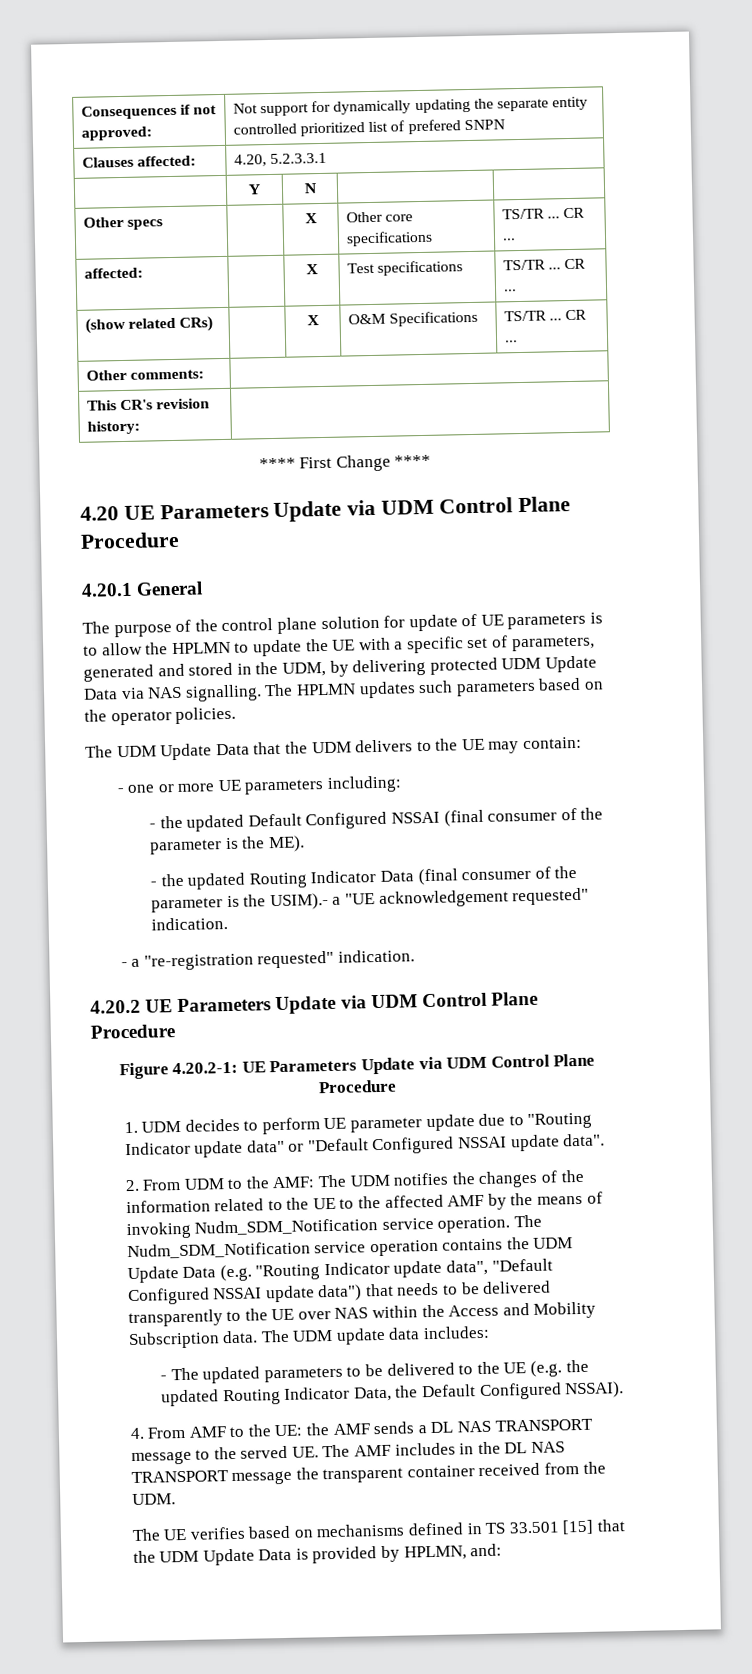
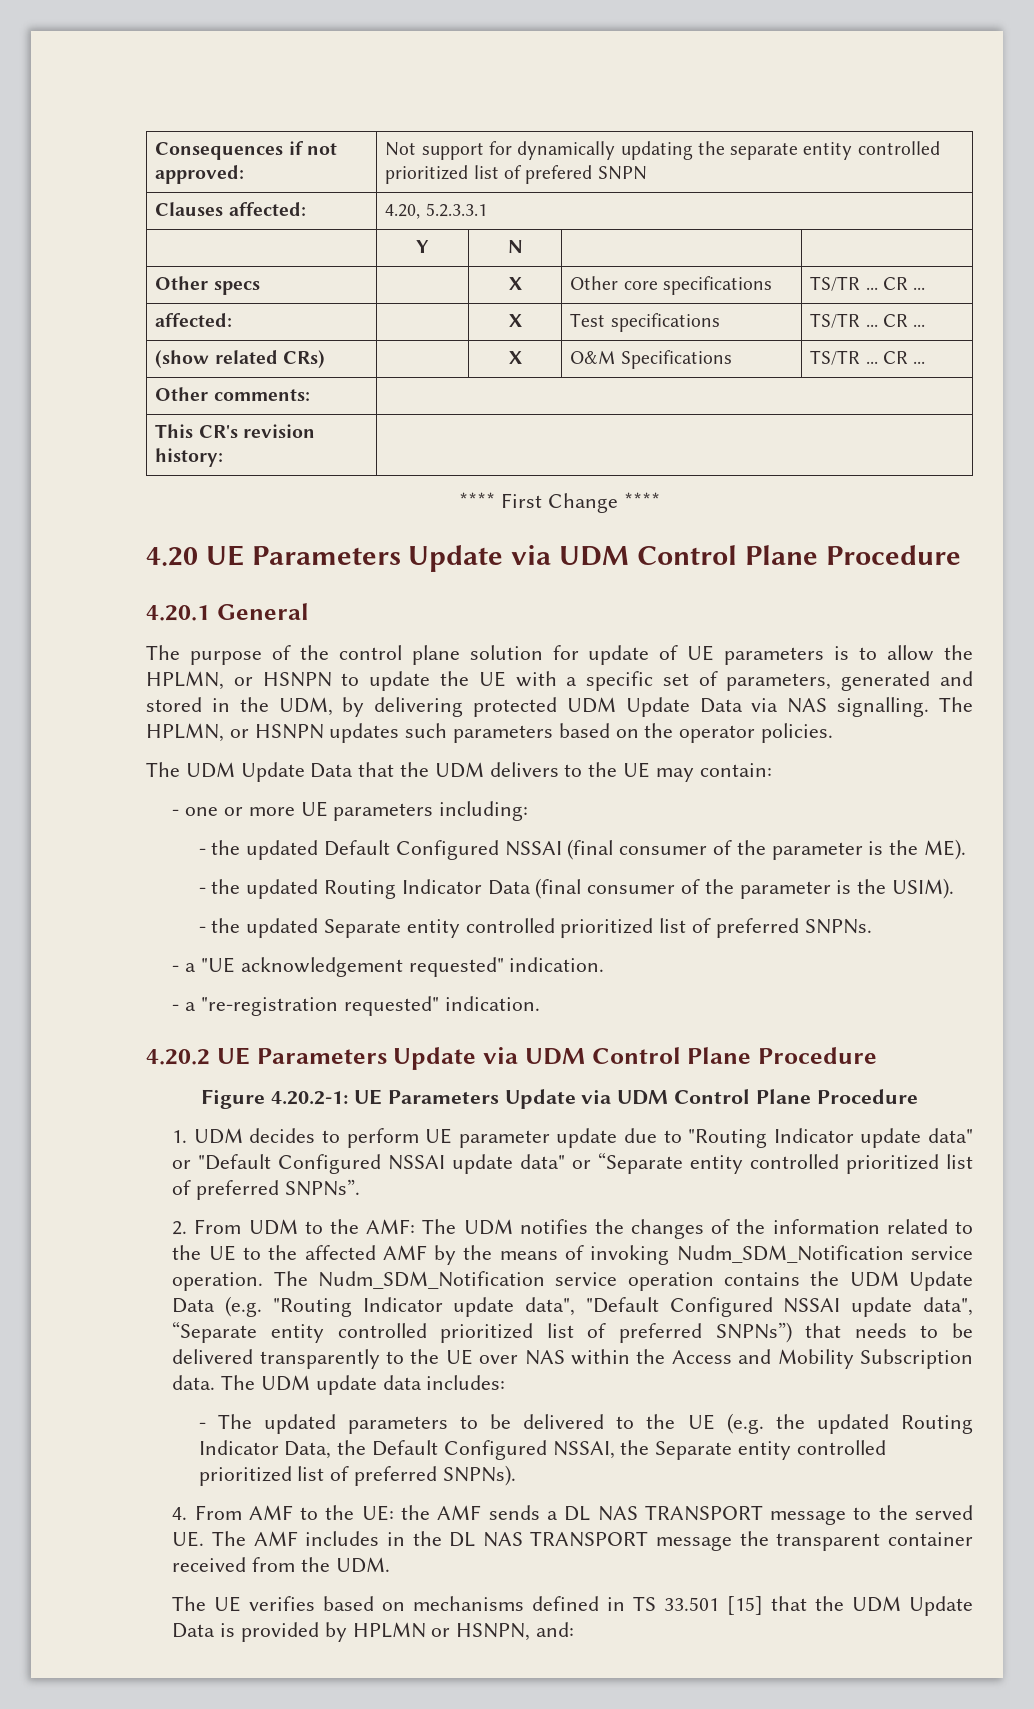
[171,641,231,655] HPLMN -> [146,671,332,690] HPLMN, or HSNPN
[295,683,356,696] HPLMN -> [146,723,324,742] HPLMN, or HSNPN
[269,892,329,911] USIM).- -> [892,878,955,899] [198,918,872,938] [172,965,180,972] USIM). // - the updated Separate entity controlled prioritized list of preferred SNPNs. // -
[563,1133,606,1147] data". -> [520,1152,973,1174] [172,1179,360,1200] data" or “Separate entity controlled prioritized list of preferred SNPNs”.
[317,1284,363,1302] data") -> [923,1297,974,1316] [172,1321,792,1343] data", “Separate entity controlled prioritized list of preferred SNPNs”)
[564,1381,625,1399] NSSAI). -> [552,1440,886,1460] [198,1465,516,1486] NSSAI, the Separate entity controlled prioritized list of preferred SNPNs).
[403,1545,467,1561] HPLMN, -> [352,1622,531,1641] HPLMN or HSNPN,

